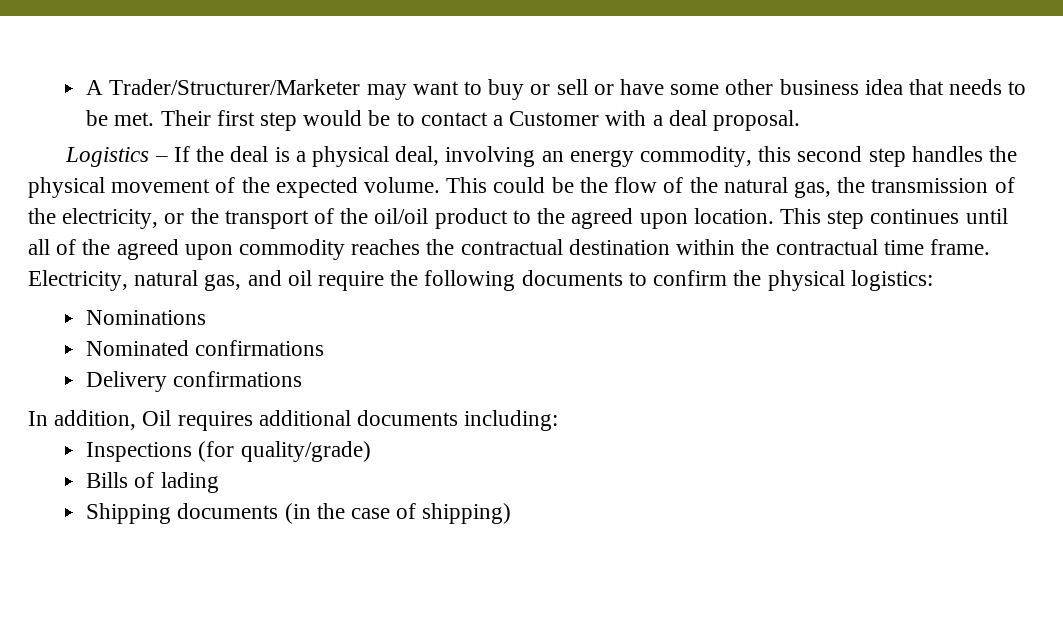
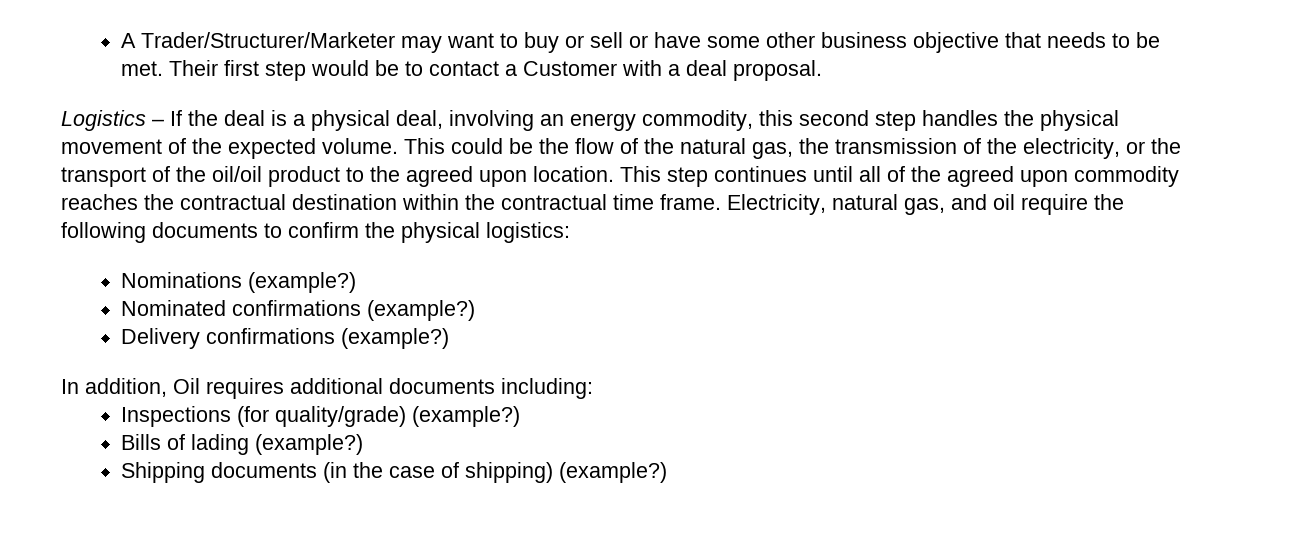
[864,79,903,95] idea -> [913,32,1000,53] objective
(207, 317) none -> [248,272,357,293] (example?)
(325, 348) none -> [367,300,476,321] (example?)
(303, 379) none -> [341,328,450,349] (example?)
(371, 451) none -> [412,406,521,427] (example?)
(219, 482) none -> [255,434,364,455] (example?)
(512, 513) none -> [559,462,668,483] (example?)

